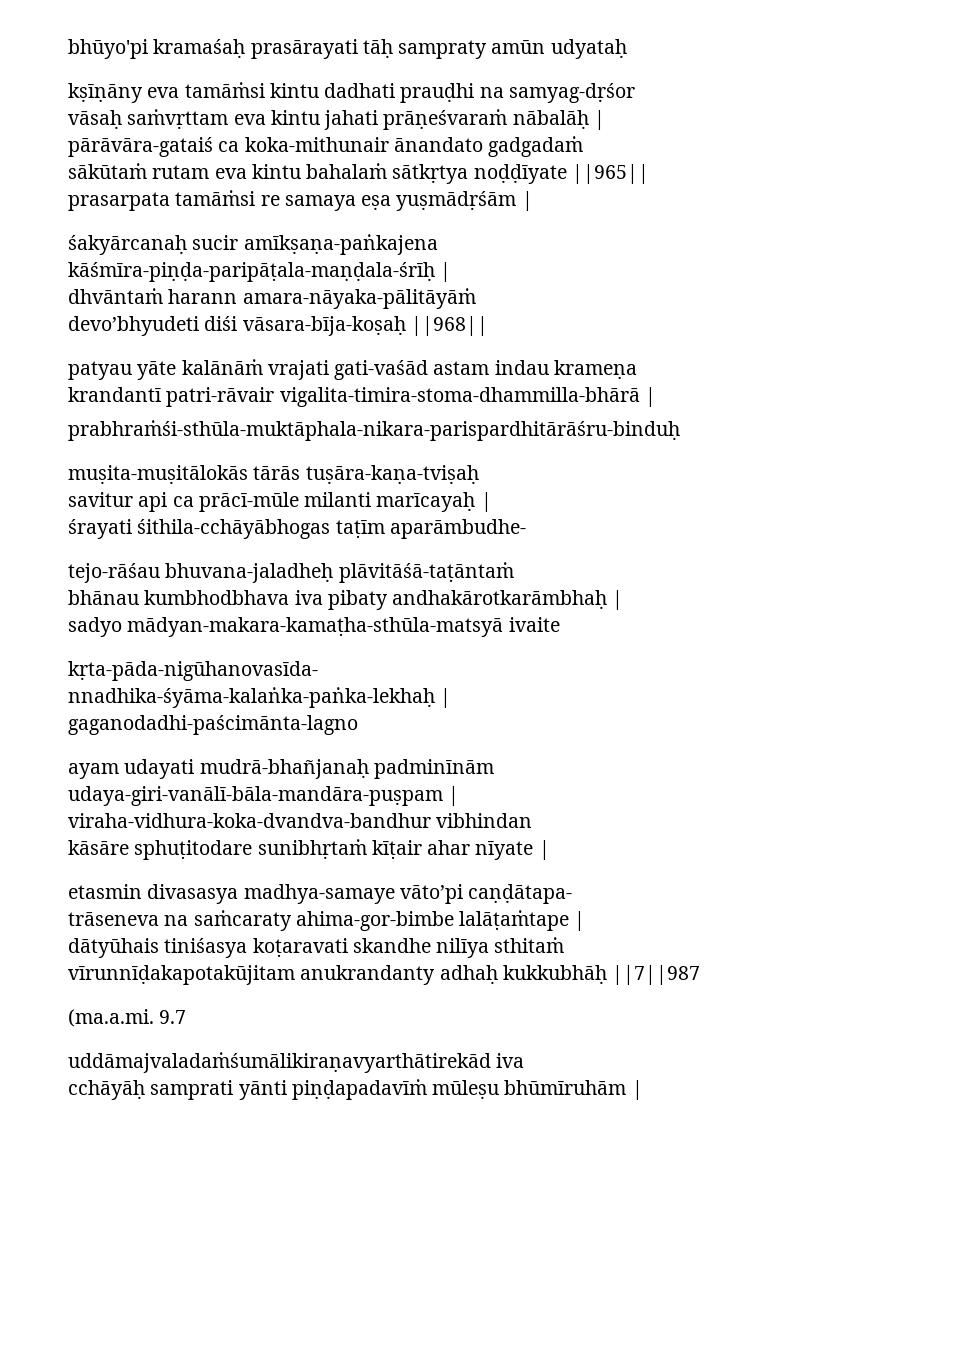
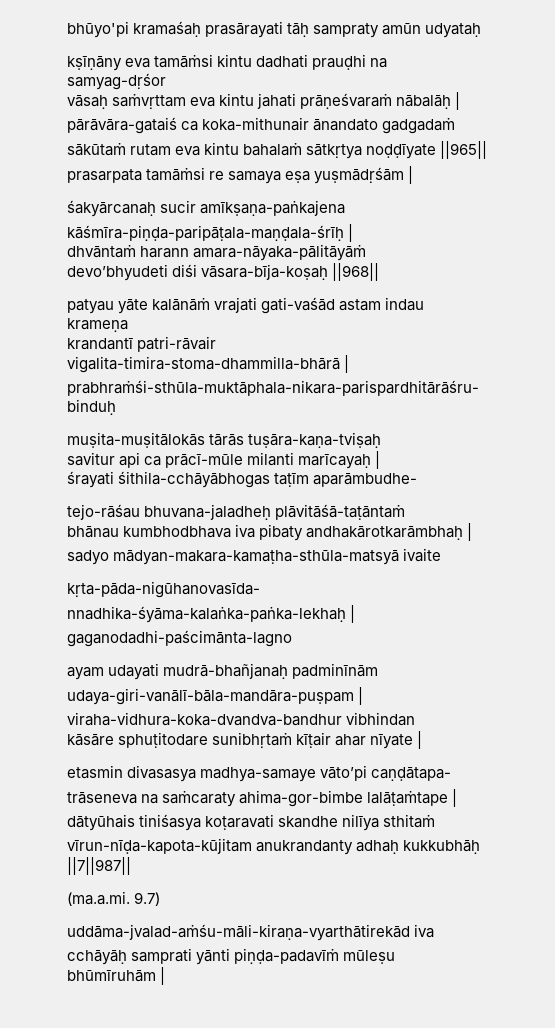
[68,965,295,985] vīrunnīḍakapotakūjitam -> [67,838,252,854] vīrun-nīḍa-kapota-kūjitam
[612,965,701,985] ||7||987 -> [67,857,131,875] ||7||987||
[159,1010,187,1024] [68,1052,491,1073] 9.7 // uddāmajvaladaṁśumālikiraṇavyarthātirekād -> [134,892,161,906] [67,924,410,941] 9.7) // uddāma-jvalad-aṁśu-māli-kiraṇa-vyarthātirekād
[291,1079,427,1100] piṇḍapadavīṁ -> [234,948,340,965] piṇḍa-padavīṁ

